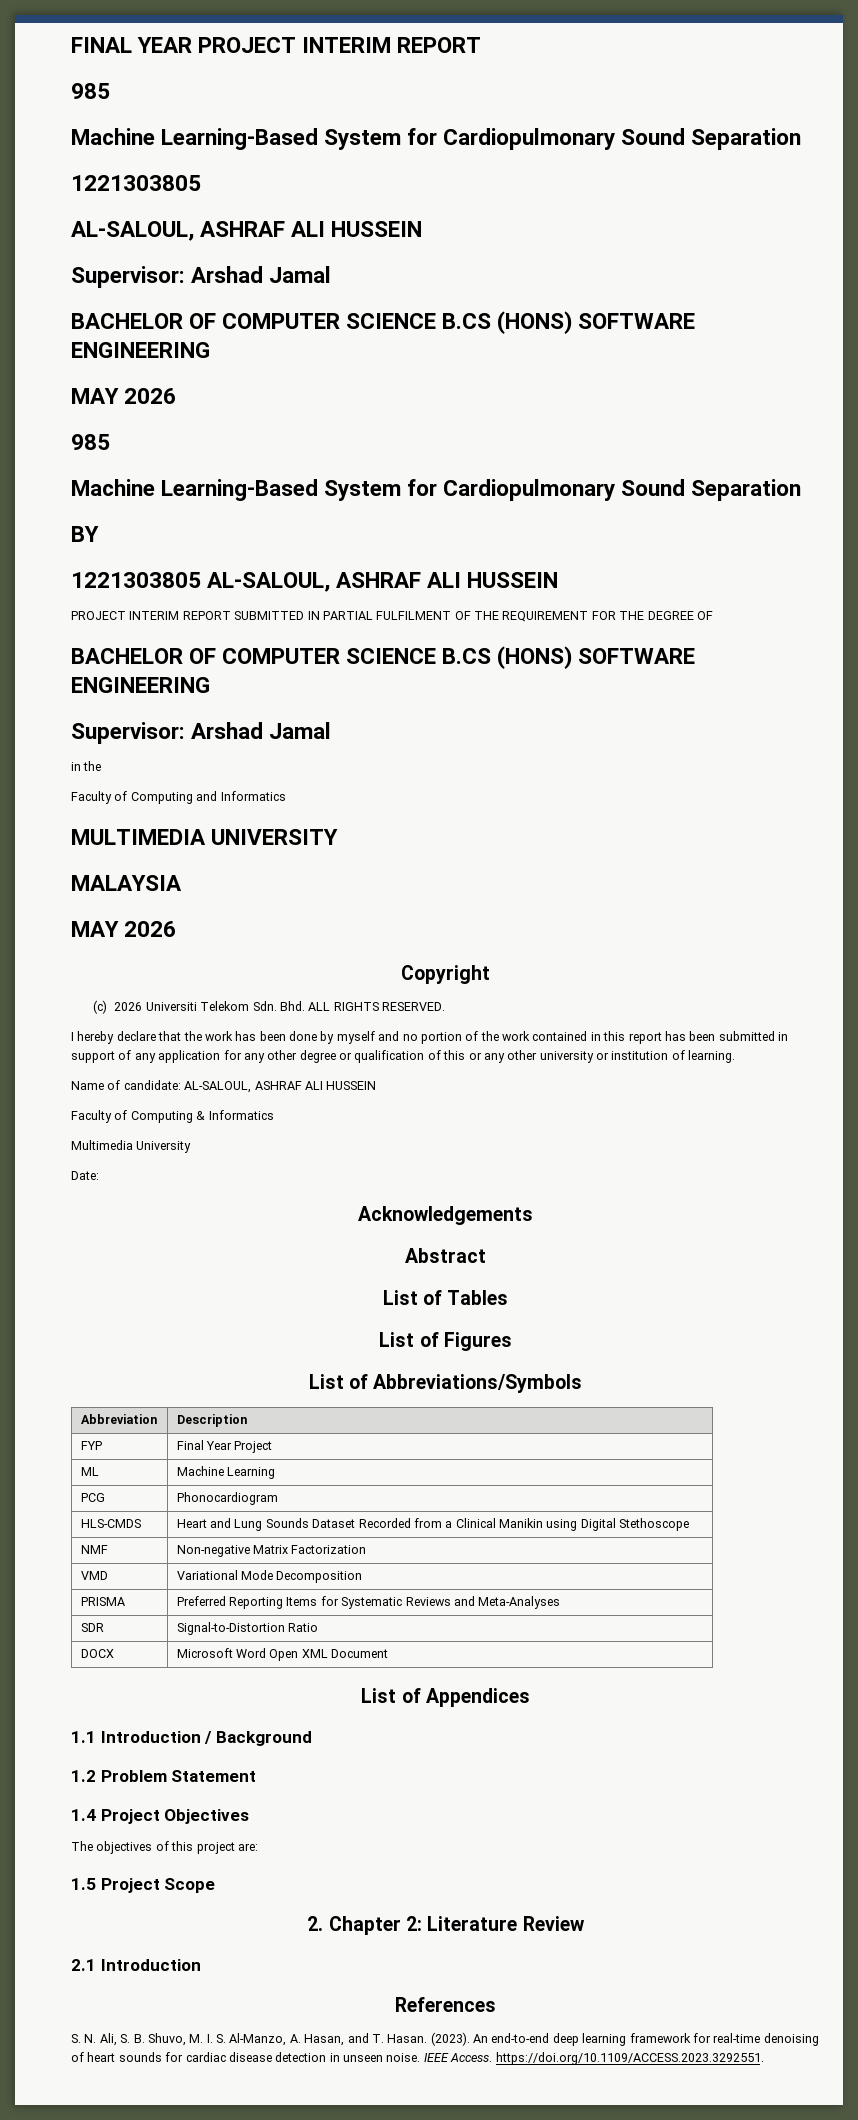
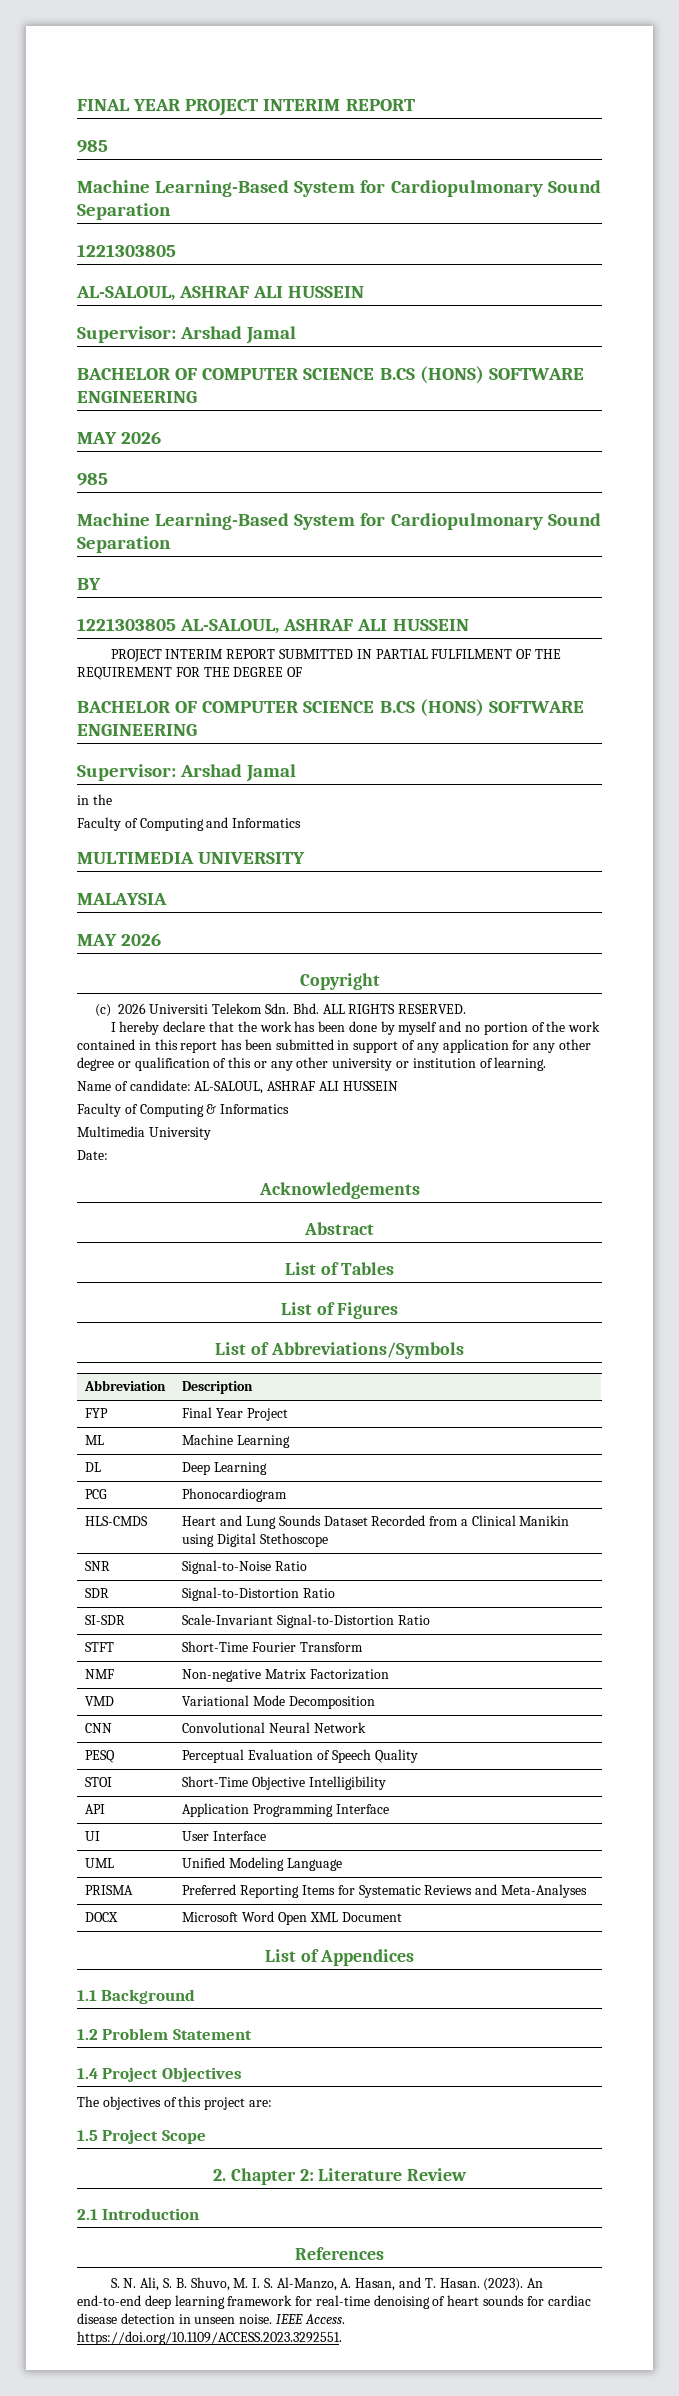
(276, 1473) none -> [85,1462,102,1472] [182,1462,268,1475] // DL | Deep Learning
(690, 1524) none -> [85,1561,111,1571] [182,1560,308,1574] [85,1588,110,1598] [182,1587,336,1601] [85,1615,126,1625] [182,1614,430,1628] [85,1642,115,1652] [182,1641,363,1652] // SNR | Signal-to-Noise Ratio // SDR | Signal-to-Distortion Ratio // SI-SDR | Scale-Invariant Signal-to-Distortion Ratio // STFT | Short-Time Fourier Transform
(363, 1577) none -> [85,1723,113,1733] [182,1722,366,1733] [85,1750,116,1763] [182,1749,418,1763] [85,1777,113,1787] [182,1776,386,1790] [85,1804,106,1814] [182,1803,389,1817] [85,1831,101,1841] [182,1831,267,1841] [85,1858,115,1868] [182,1857,342,1871] // CNN | Convolutional Neural Network // PESQ | Perceptual Evaluation of Speech Quality // STOI | Short-Time Objective Intelligibility // API | Application Programming Interface // UI | User Interface // UML | Unified Modeling Language
[80,1623,104,1632] [176,1622,319,1635] // SDR | Signal-to-Distortion Ratio -> (587, 1891) none
[100,1731,213,1744] Introduction / -> (97, 1995) none

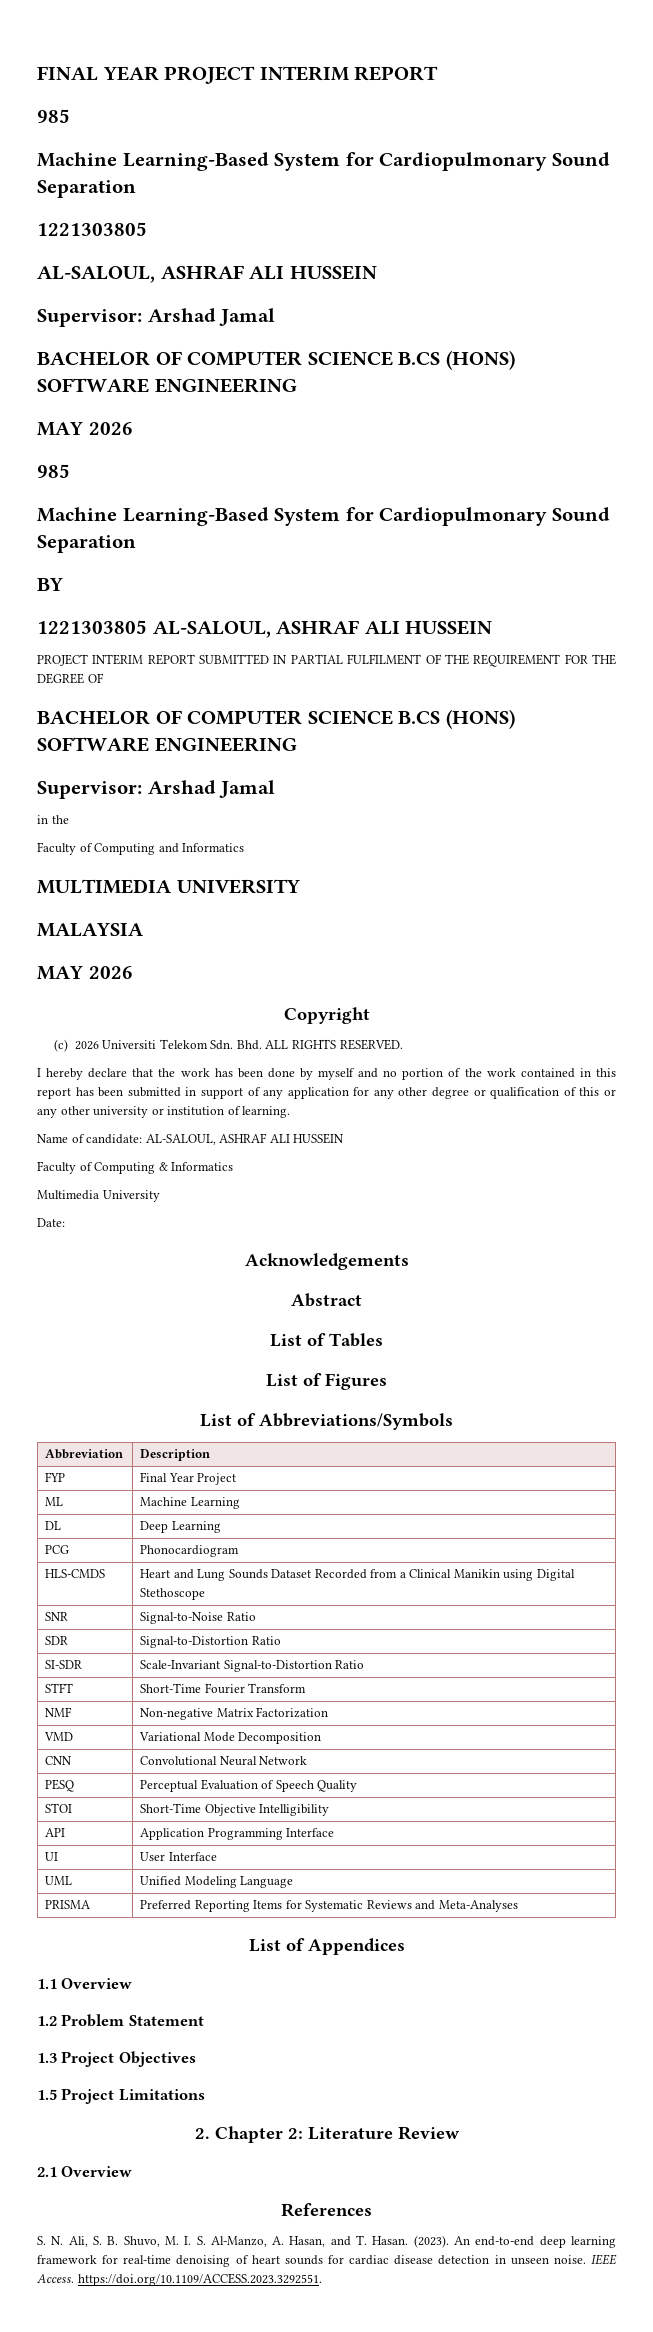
[85,1912,119,1922] [182,1911,402,1925] // DOCX | Microsoft Word Open XML Document -> (518, 1906) none
[101,1989,196,2004] Background -> [61,1978,133,1989] Overview
[77,2068,98,2079] 1.4 -> [37,2053,57,2063] 1.3
[77,2096,272,2110] // The objectives of this project are: -> (196, 2059) none
[161,2130,206,2144] Scope -> [118,2089,205,2101] Limitations
[102,2208,200,2220] Introduction -> [61,2166,133,2177] Overview

